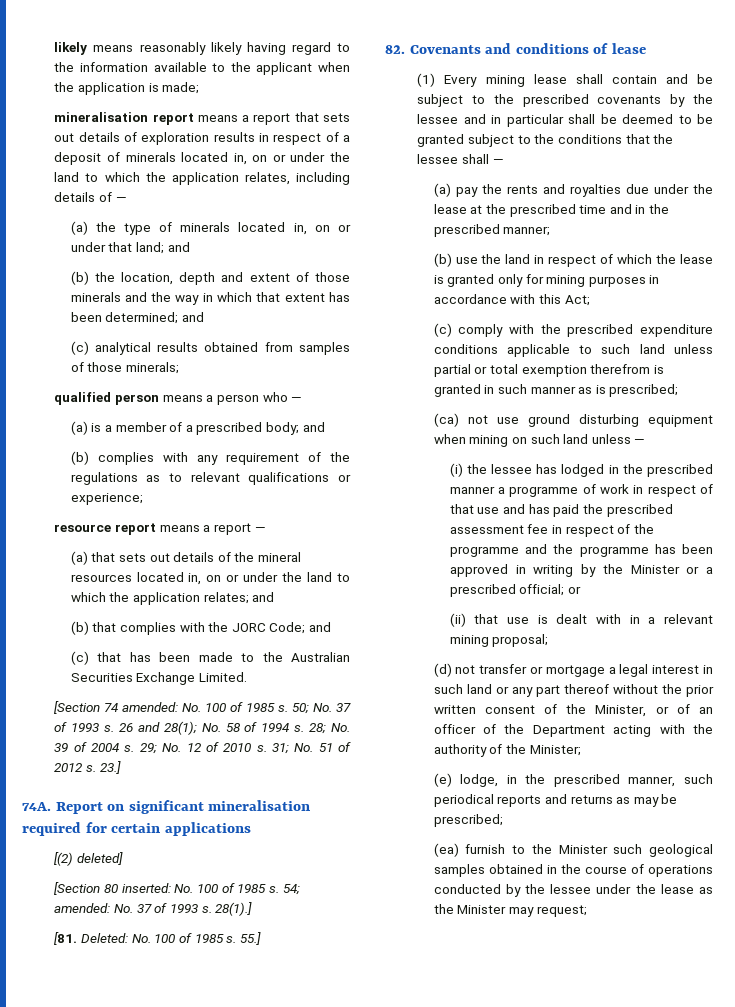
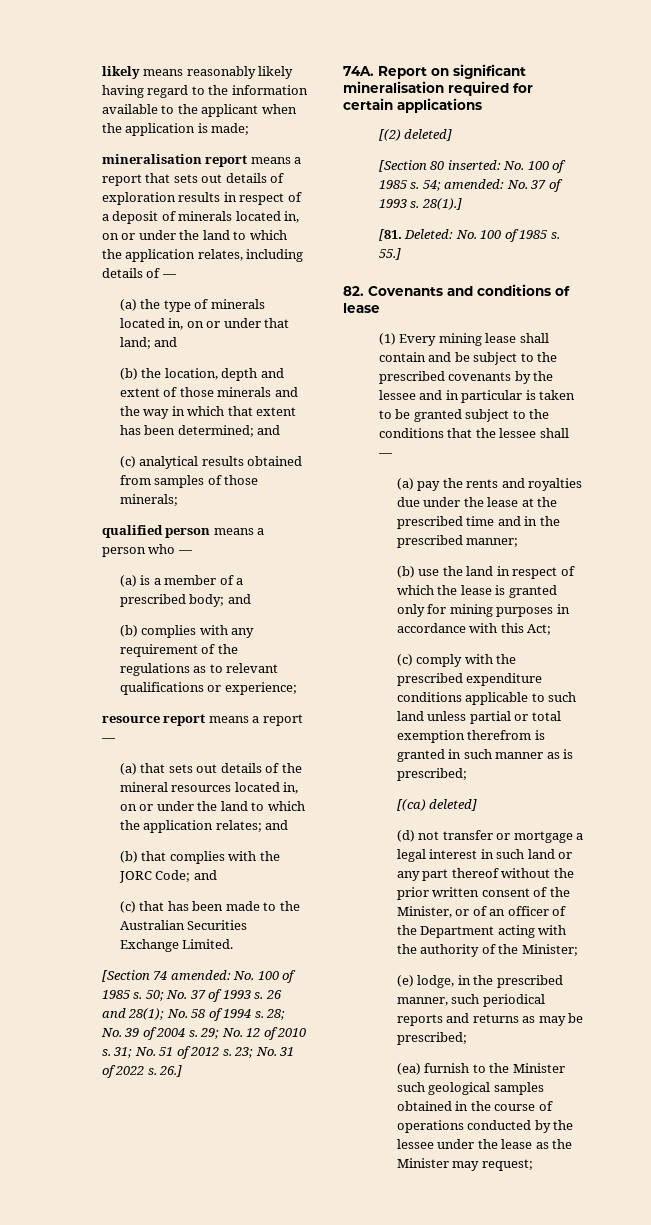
[99,761,121,774] 23.] -> [234,1047,295,1058] [101,1065,183,1078] 23; No. 31 of 2022 s. 26.]
[568,114,674,124] shall be deemed -> [525,390,576,400] is taken
[433,413,713,427] [433,434,646,447] [449,463,713,477] [449,484,713,497] [449,504,673,517] [449,524,654,537] [449,544,713,557] [449,564,713,577] [449,584,582,597] [449,613,713,627] [449,634,549,647] (ca) not use ground disturbing equipment when mining on such land unless — // (i) the lessee has lodged in the prescribed manner a programme of work in respect of that use and has paid the prescribed assessment fee in respect of the programme and the programme has been approved in writing by the Minister or a prescribed official; or // (ii) that use is dealt with in a relevant mining proposal; -> [396,799,478,811] [(ca) deleted]

